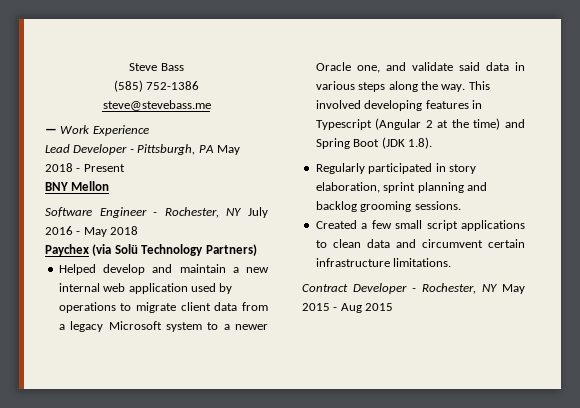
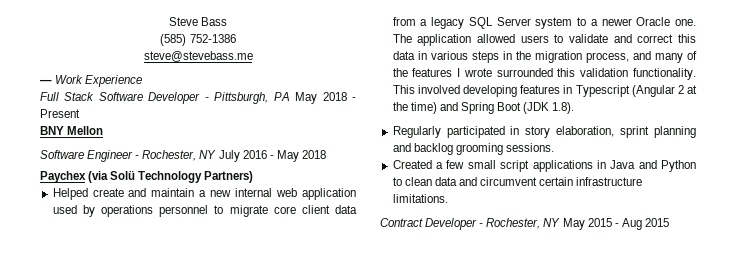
[45,144,70,153] Lead -> [40,92,143,101] Full Stack Software
[103,264,145,275] develop -> [92,188,124,197] create
(116, 307) none -> [159,205,209,217] personnel
(177, 307) none -> [273,206,296,214] core
[108,321,162,330] Microsoft -> [468,17,531,29] SQL Server
[356,62,525,73] [315,81,466,92] one, and validate said data in various steps along the way. -> [675,19,696,26] [392,34,696,46] [392,51,697,63] [392,68,696,80] one. The application allowed users to validate and correct this data in various steps in the migration process, and many of the features I wrote surrounded this validation functionality.
(525, 225) none -> [596,160,696,172] in Java and Python

